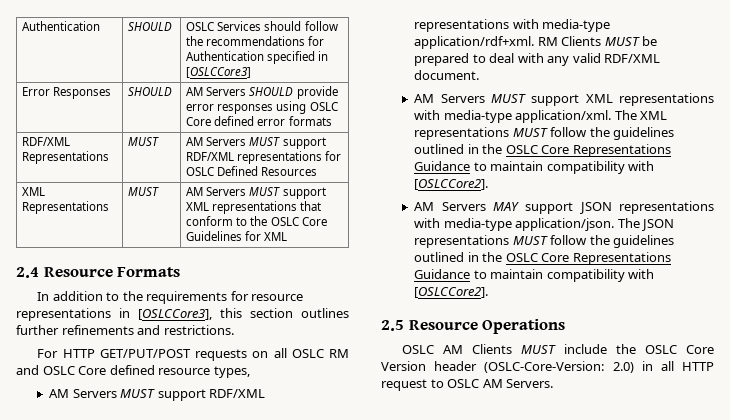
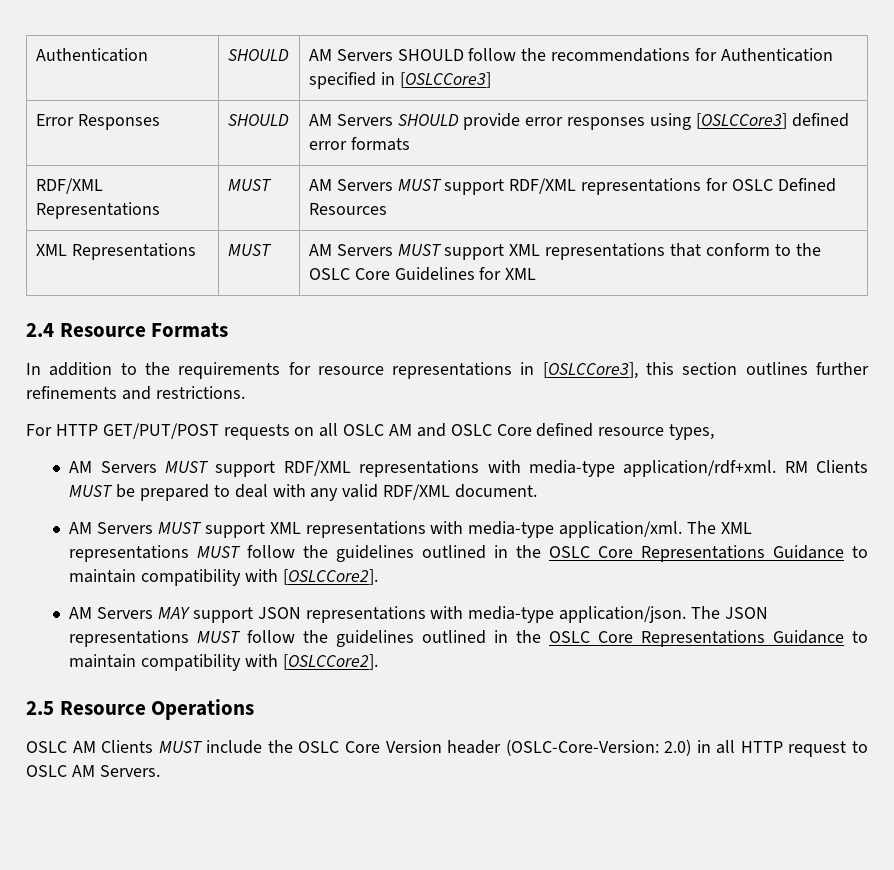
[186,21,302,31] OSLC Services should -> [308,49,464,61] AM Servers SHOULD
[309,102,338,111] [186,117,212,126] OSLC Core -> [695,113,787,129] [OSLCCore3]
[329,349,349,358] RM -> [389,424,413,436] AM

